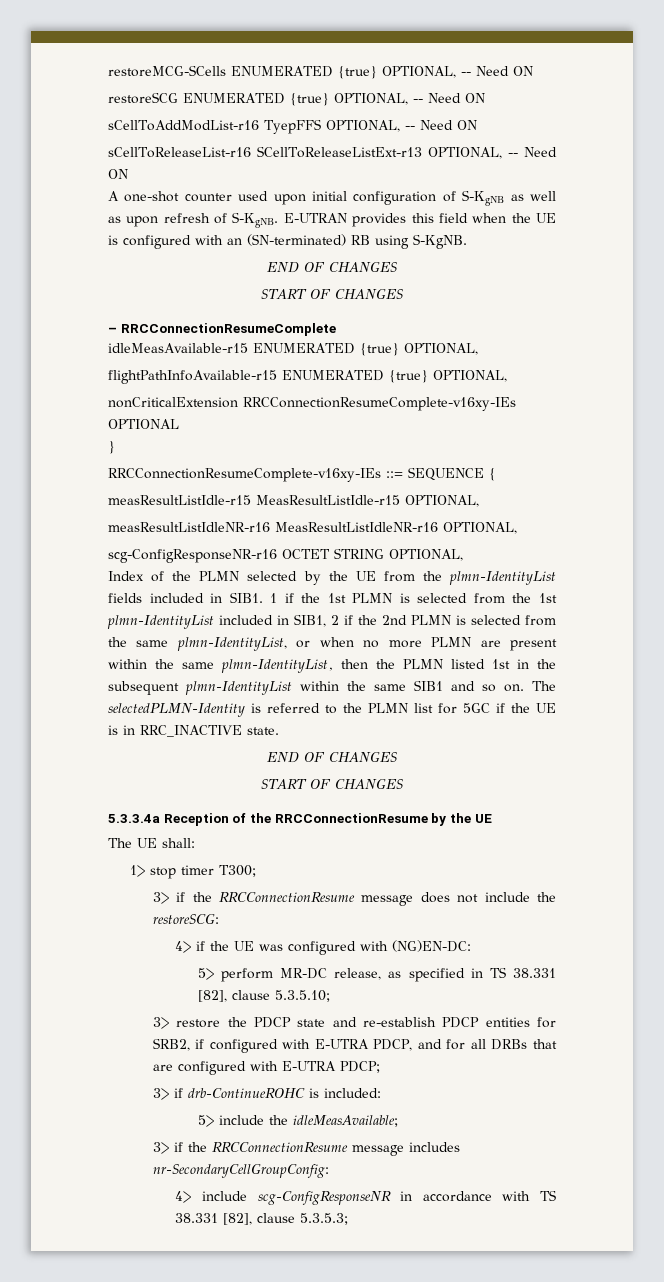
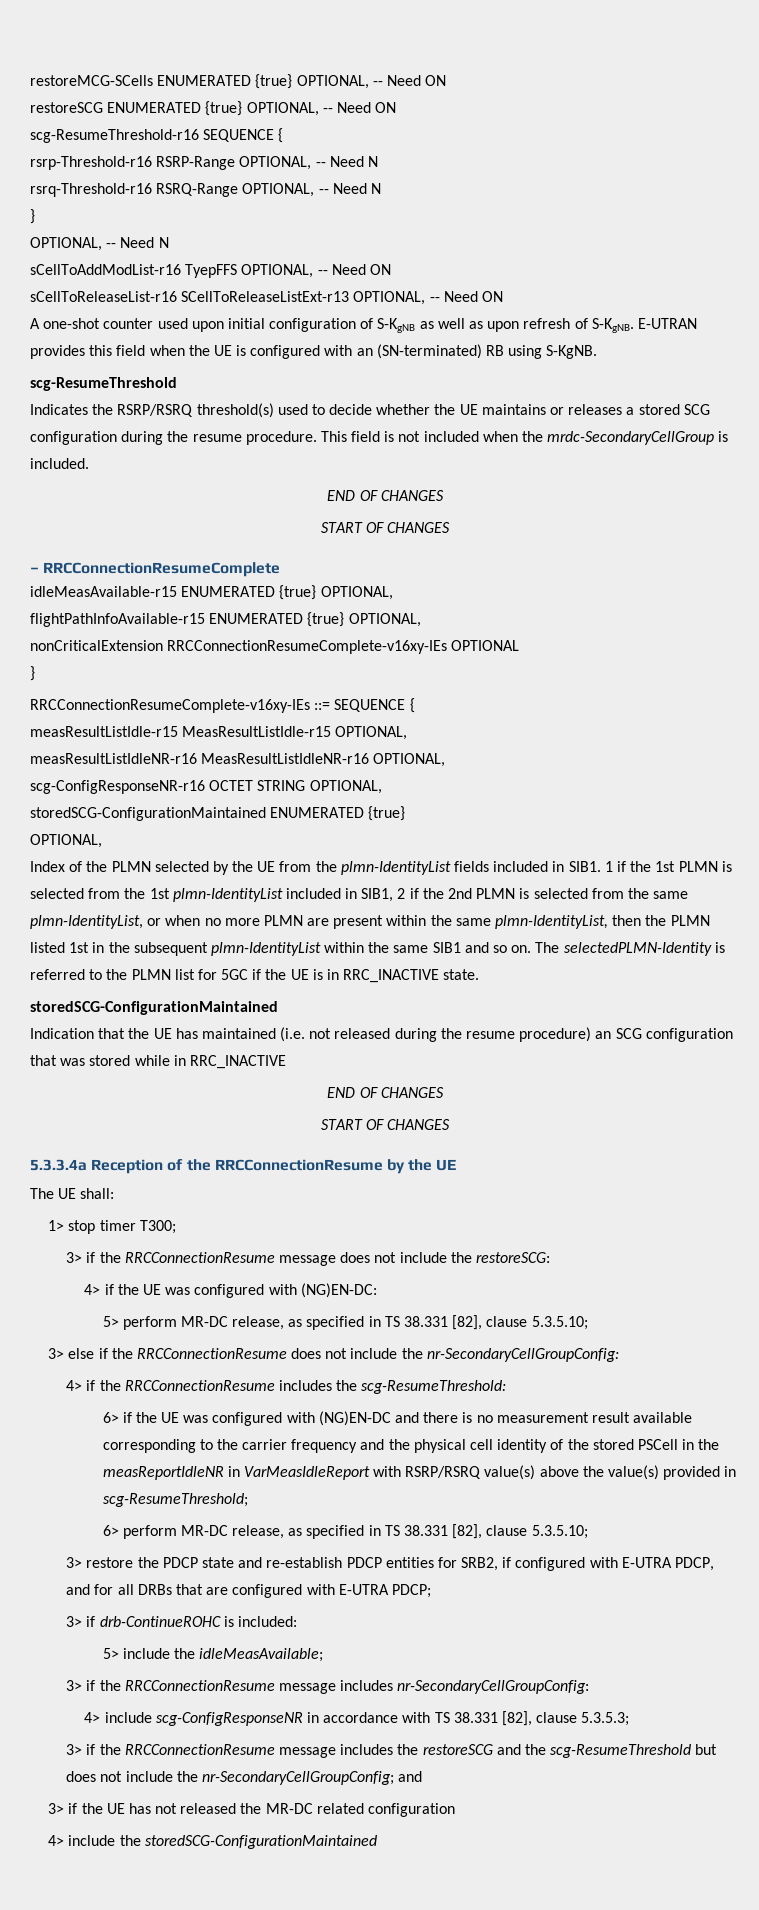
(485, 98) none -> [30,128,284,143] [30,156,378,170] [30,183,381,197] [30,209,35,224] [30,237,169,251] // scg-ResumeThreshold-r16 SEQUENCE { // rsrp-Threshold-r16 RSRP-Range OPTIONAL, -- Need N // rsrq-Threshold-r16 RSRQ-Range OPTIONAL, -- Need N // } // OPTIONAL, -- Need N
(467, 241) none -> [30,377,177,391] [30,403,710,418] [30,431,729,445] [30,458,89,469] // scg-ResumeThreshold // Indicates the RSRP/RSRQ threshold(s) used to decide whether the UE maintains or releases a stored SCG configuration during the resume procedure. This field is not included when the mrdc-SecondaryCellGroup is included.
(463, 555) none -> [30,806,406,821] [30,834,102,848] // storedSCG-ConfigurationMaintained ENUMERATED {true} // OPTIONAL,
(279, 731) none -> [30,1001,278,1015] [30,1027,733,1042] [30,1055,286,1069] // storedSCG-ConfigurationMaintained // Indication that the UE has maintained (i.e. not released during the resume procedure) an SCG configuration that was stored while in RRC_INACTIVE
(330, 996) none -> [48,1348,619,1362] [66,1380,507,1394] [102,1411,693,1426] [102,1439,720,1453] [102,1465,737,1480] [102,1493,248,1507] [102,1524,588,1539] // 3> else if the RRCConnectionResume does not include the nr-SecondaryCellGroupConfig: // 4> if the RRCConnectionResume includes the scg-ResumeThreshold: // 6> if the UE was configured with (NG)EN-DC and there is no measurement result available corresponding to the carrier frequency and the physical cell identity of the stored PSCell in the measReportIdleNR in VarMeasIdleReport with RSRP/RSRQ value(s) above the value(s) provided in scg-ResumeThreshold; // 6> perform MR-DC release, as specified in TS 38.331 [82], clause 5.3.5.10;
(349, 1219) none -> [66,1744,718,1758] [66,1771,423,1785] [48,1803,455,1817] [48,1835,377,1849] // 3> if the RRCConnectionResume message includes the restoreSCG and the scg-ResumeThreshold but does not include the nr-SecondaryCellGroupConfig; and // 3> if the UE has not released the MR-DC related configuration // 4> include the storedSCG-ConfigurationMaintained

